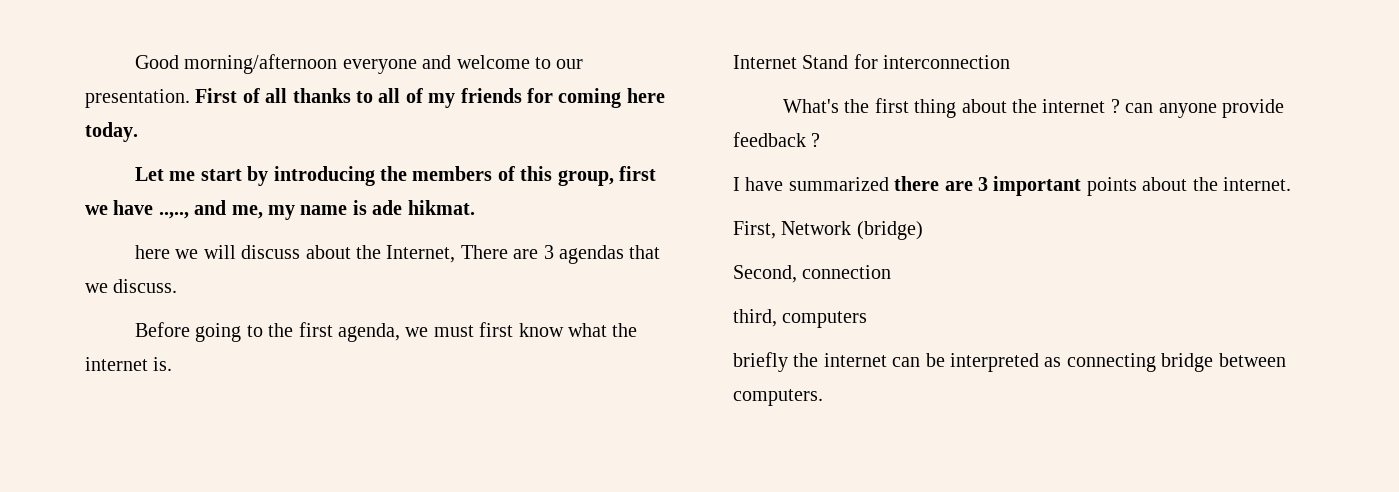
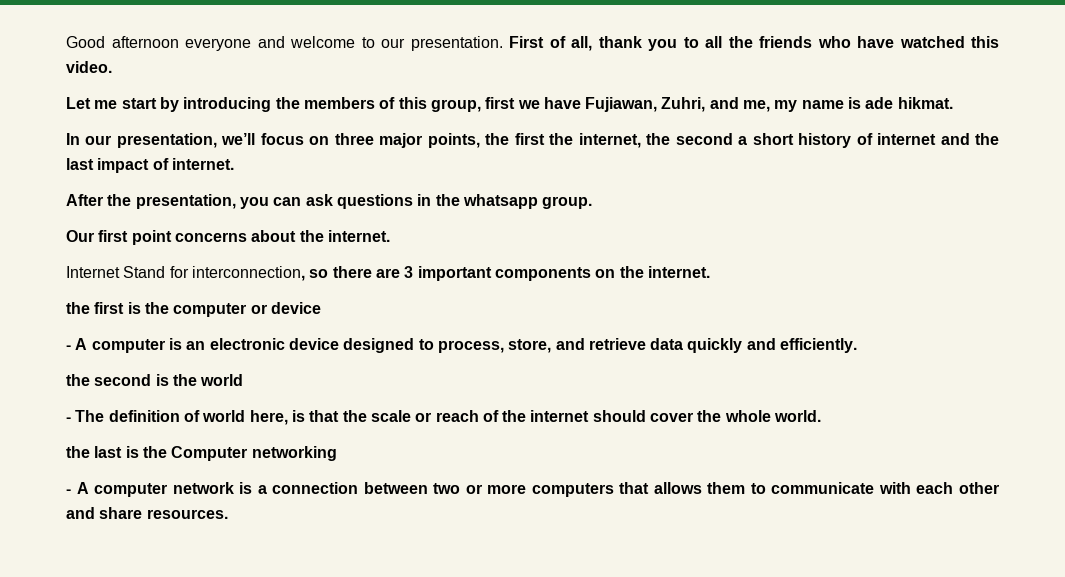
[184,54,338,74] morning/afternoon -> [111,36,179,48] afternoon
[265,88,665,108] [85,122,138,142] all thanks to all of my friends for coming here today. -> [571,36,999,51] [66,61,112,73] all, thank you to all the friends who have watched this video.
[158,212,189,219] ..,.., -> [585,97,706,112] Fujiawan, Zuhri,
[134,245,661,264] [85,279,178,293] [134,322,638,342] [85,357,173,371] [733,54,1011,69] [782,98,1284,118] [733,132,821,147] [733,177,889,191] here we will discuss about the Internet, There are 3 agendas that we discuss. // Before going to the first agenda, we must first know what the internet is. // Internet Stand for interconnection // What's the first thing about the internet ? can anyone provide feedback ? // I have summarized -> [66,133,1000,148] [66,158,234,173] [66,194,593,209] [66,230,390,245] [66,266,329,281] In our presentation, we’ll focus on three major points, the first the internet, the second a short history of internet and the last impact of internet. // After the presentation, you can ask questions in the whatsapp group. // Our first point concerns about the internet. // Internet Stand for interconnection, so
[1086,177,1291,196] [733,221,923,240] [733,265,892,283] [733,309,868,328] [733,352,1286,372] [733,389,823,406] points about the internet. // First, Network (bridge) // Second, connection // third, computers // briefly the internet can be interpreted as connecting bridge between computers. -> [494,266,710,281] [66,302,321,317] [66,338,858,353] [66,374,244,386] [66,410,822,425] [66,446,337,461] [66,482,999,497] [66,507,228,519] components on the internet. // the first is the computer or device // - A computer is an electronic device designed to process, store, and retrieve data quickly and efficiently. // the second is the world // - The definition of world here, is that the scale or reach of the internet should cover the whole world. // the last is the Computer networking // - A computer network is a connection between two or more computers that allows them to communicate with each other and share resources.

